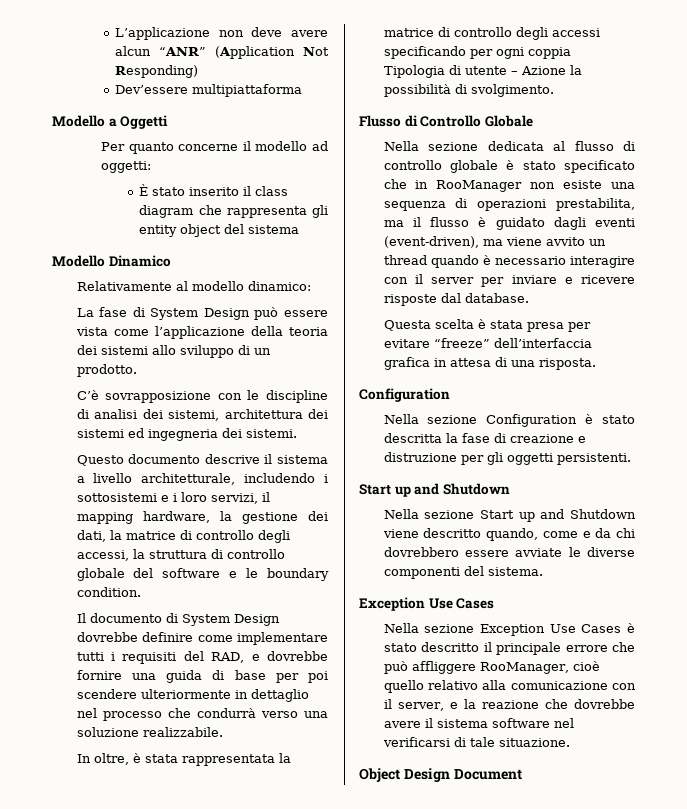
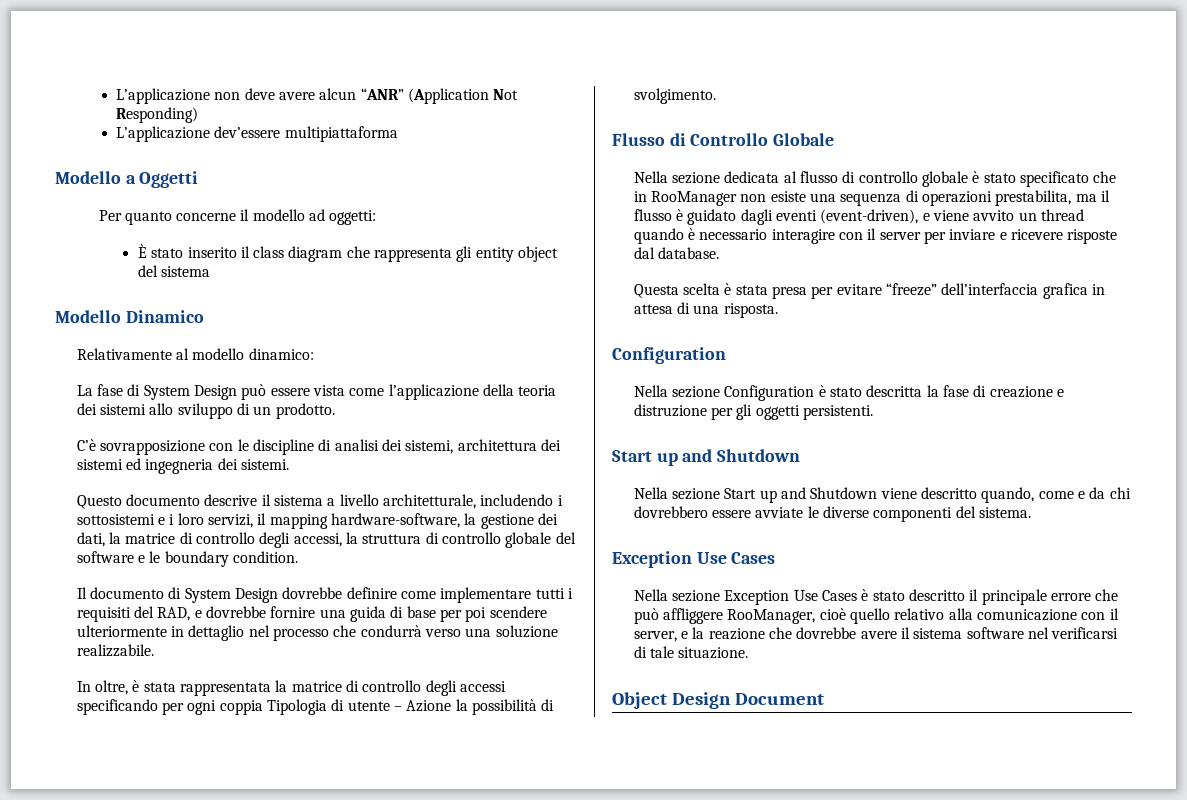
[114,85,188,94] Dev’essere -> [116,126,281,142] L’applicazione dev’essere
[142,511,210,523] hardware, -> [330,513,460,528] hardware-software,
[482,239,503,246] ma -> [922,213,930,221] e

